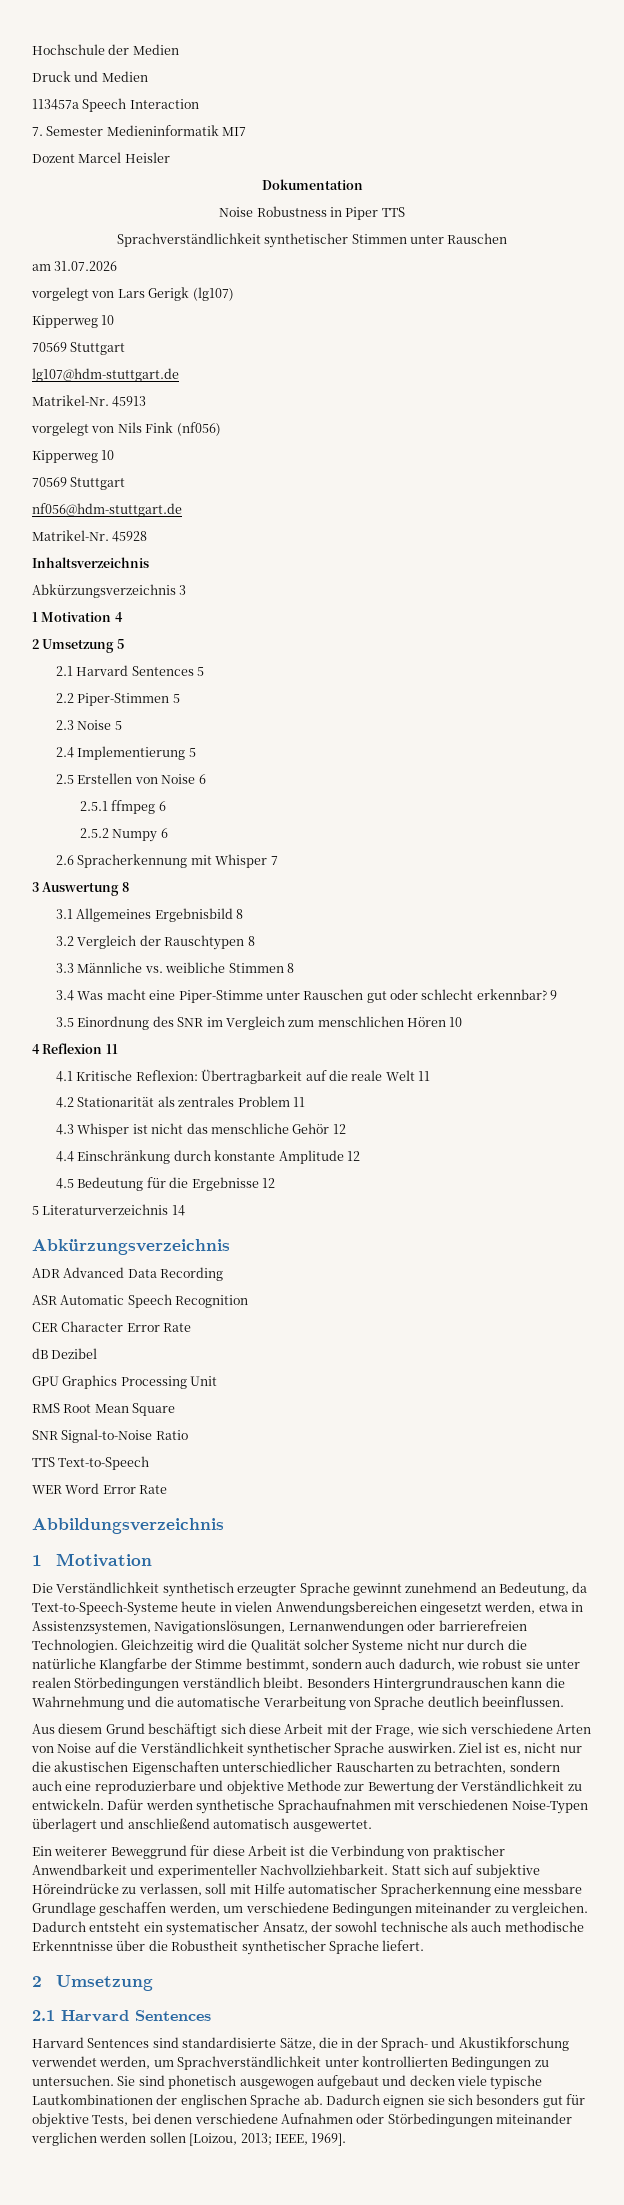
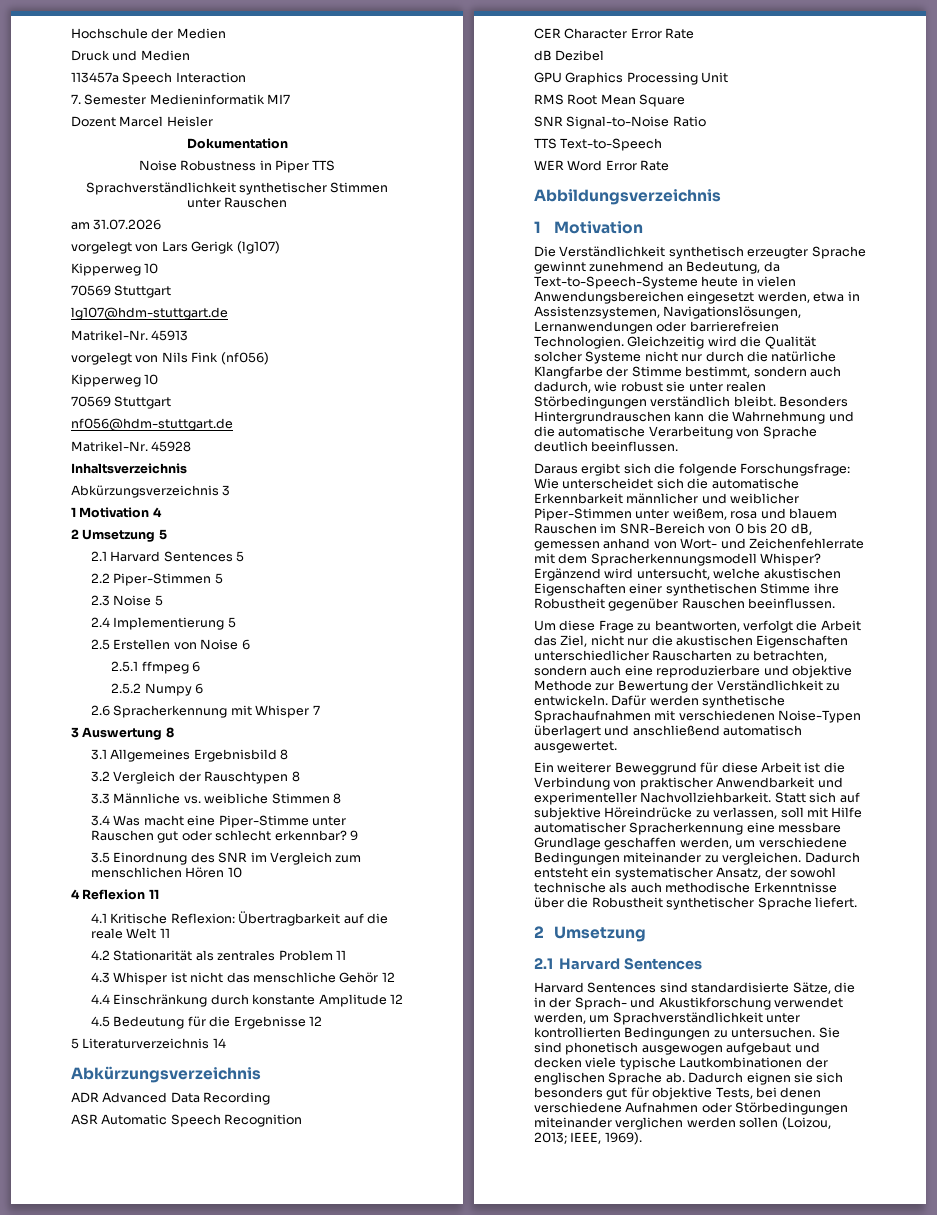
[32,1723,591,1737] [31,1742,521,1757] Aus diesem Grund beschäftigt sich diese Arbeit mit der Frage, wie sich verschiedene Arten von Noise auf die Verständlichkeit synthetischer Sprache auswirken. Ziel ist es, -> [534,463,850,476] [534,478,799,489] [534,493,800,504] [534,508,837,521] [534,523,812,535] [534,538,864,551] [534,553,822,566] [534,568,841,581] [534,583,839,596] [534,598,836,611] [534,620,861,633] [534,635,588,647] Daraus ergibt sich die folgende Forschungsfrage: Wie unterscheidet sich die automatische Erkennbarkeit männlicher und weiblicher Piper-Stimmen unter weißem, rosa und blauem Rauschen im SNR-Bereich von 0 bis 20 dB, gemessen anhand von Wort- und Zeichenfehlerrate mit dem Spracherkennungsmodell Whisper? Ergänzend wird untersucht, welche akustischen Eigenschaften einer synthetischen Stimme ihre Robustheit gegenüber Rauschen beeinflussen. // Um diese Frage zu beantworten, verfolgt die Arbeit das Ziel,
[189,2133,238,2146] [Loizou, -> [781,1117,831,1130] (Loizou,
[311,2133,347,2146] 1969]. -> [604,1132,642,1145] 1969).

